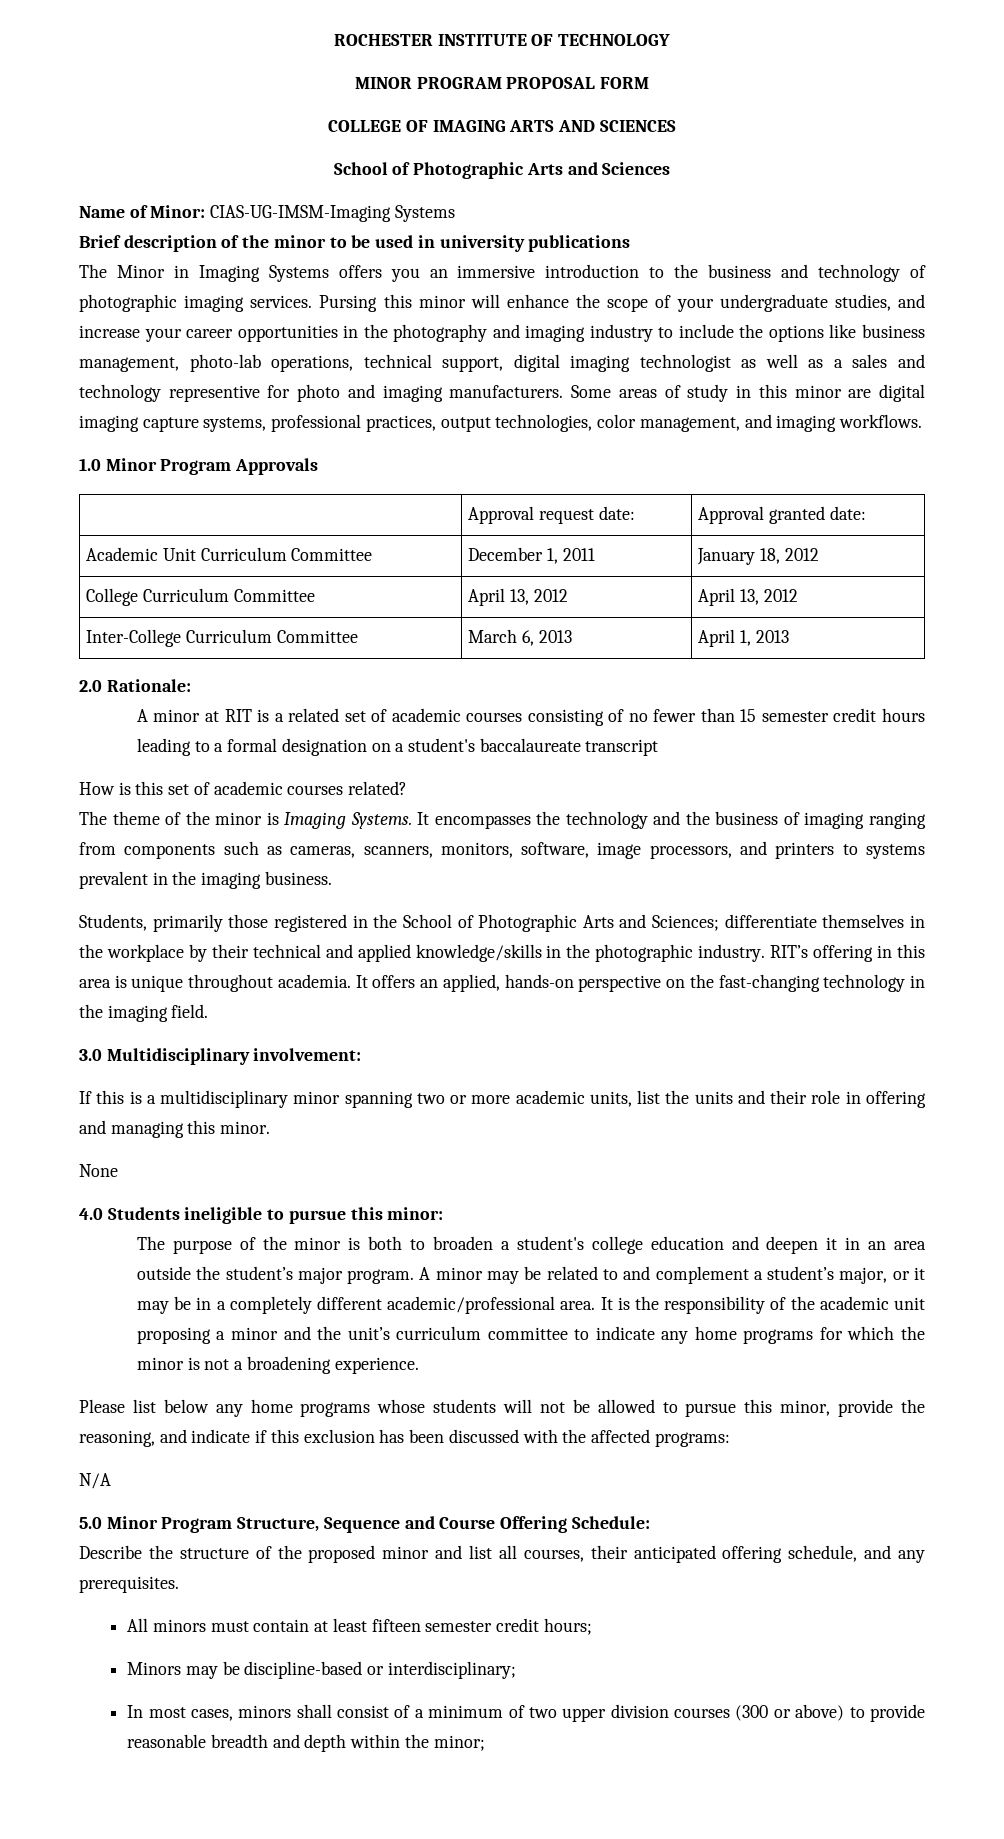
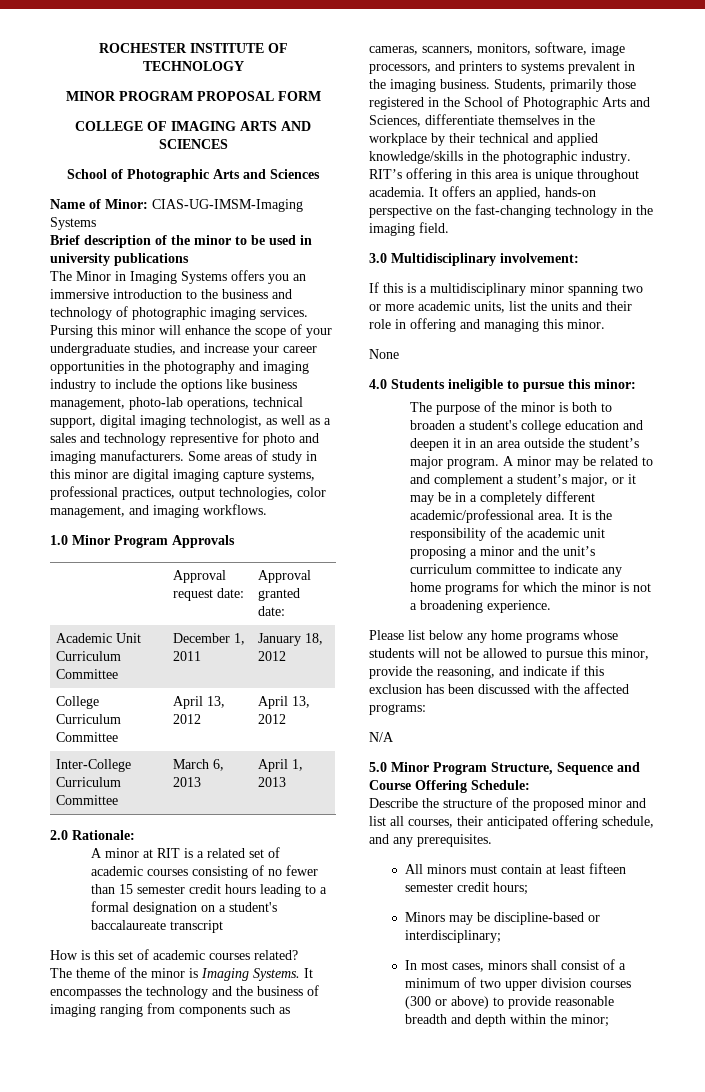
[639,354,731,372] technologist -> [190,415,262,428] technologist,
(332, 878) // -> (490, 84) none
[652,915,720,931] Sciences; -> [369,115,421,127] Sciences,

